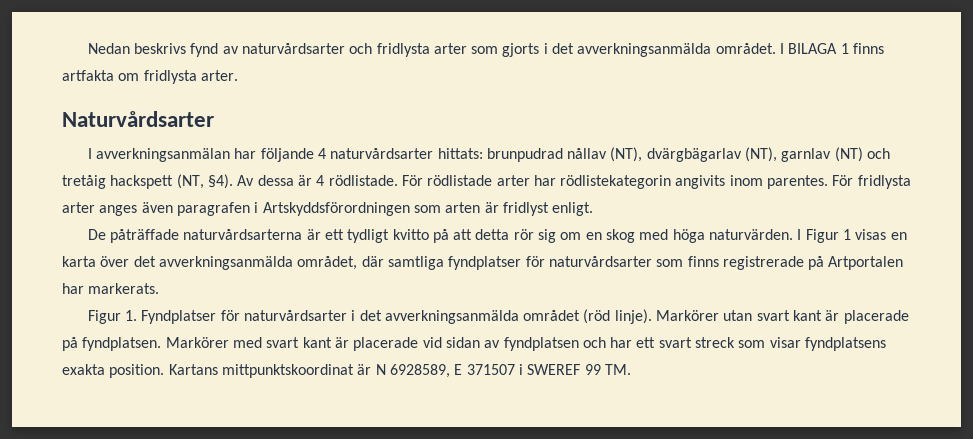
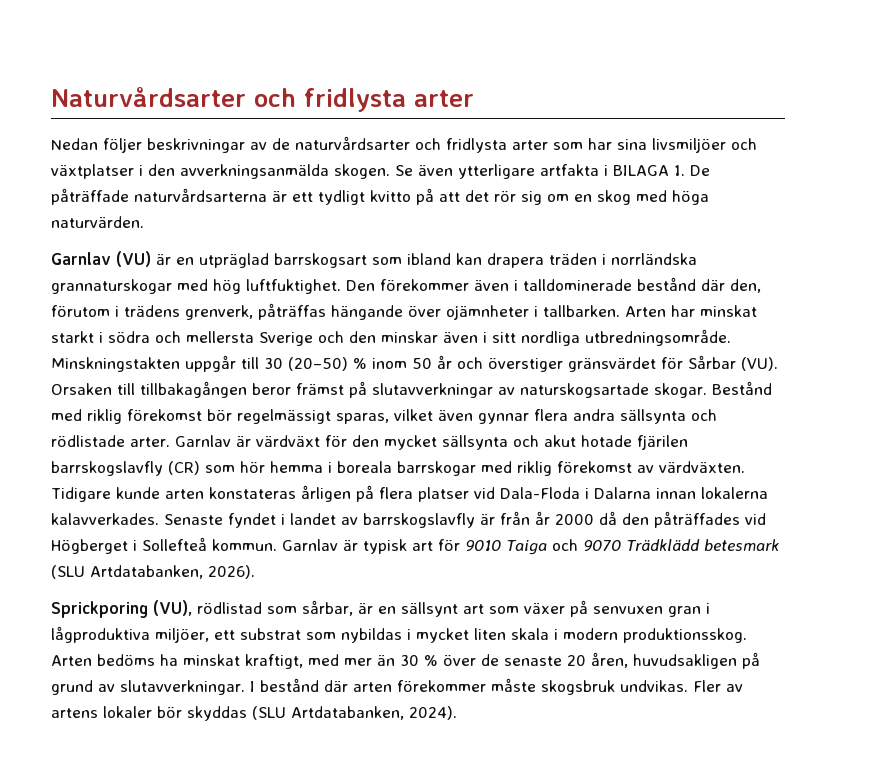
[87,43,239,57] Nedan beskrivs fynd av -> [51,87,474,112] [51,138,290,153] Naturvårdsarter och fridlysta arter // Nedan följer beskrivningar av de
[502,43,885,57] [62,70,238,84] [62,111,214,127] [87,147,891,162] [62,174,911,189] [62,202,594,216] gjorts i det avverkningsanmälda området. I BILAGA 1 finns artfakta om fridlysta arter. // Naturvårdsarter // I avverkningsanmälan har följande 4 naturvårdsarter hittats: brunpudrad nållav (NT), dvärgbägarlav (NT), garnlav (NT) och tretåig hackspett (NT, §4). Av dessa är 4 rödlistade. För rödlistade arter har rödlistekategorin angivits inom parentes. För fridlysta arter anges även paragrafen i Artskyddsförordningen som arten är fridlyst enligt. // -> [588,138,757,153] [51,164,685,179] har sina livsmiljöer och växtplatser i den avverkningsanmälda skogen. Se även ytterligare artfakta i BILAGA 1.
[475,229,510,240] detta -> [465,190,489,202] det
[797,229,907,243] [62,256,904,270] [62,283,160,294] [87,309,909,324] [62,337,887,351] [62,364,631,378] I Figur 1 visas en karta över det avverkningsanmälda området, där samtliga fyndplatser för naturvårdsarter som finns registrerade på Artportalen har markerats. // Figur 1. Fyndplatser för naturvårdsarter i det avverkningsanmälda området (röd linje). Markörer utan svart kant är placerade på fyndplatsen. Markörer med svart kant är placerade vid sidan av fyndplatsen och har ett svart streck som visar fyndplatsens exakta position. Kartans mittpunktskoordinat är N 6928589, E 371507 i SWEREF 99 TM. -> [51,251,697,268] [51,277,761,294] [51,303,757,320] [51,329,731,346] [51,355,778,372] [51,381,772,398] [51,409,717,424] [51,435,688,450] [51,461,745,476] [51,485,768,502] [51,511,766,528] [51,537,779,555] [51,565,255,579] [51,600,710,618] [51,626,747,643] [51,652,760,669] [51,678,743,695] [51,706,457,721] // Garnlav (VU) är en utpräglad barrskogsart som ibland kan drapera träden i norrländska grannaturskogar med hög luftfuktighet. Den förekommer även i talldominerade bestånd där den, förutom i trädens grenverk, påträffas hängande över ojämnheter i tallbarken. Arten har minskat starkt i södra och mellersta Sverige och den minskar även i sitt nordliga utbredningsområde. Minskningstakten uppgår till 30 (20–50) % inom 50 år och överstiger gränsvärdet för Sårbar (VU). Orsaken till tillbakagången beror främst på slutavverkningar av naturskogsartade skogar. Bestånd med riklig förekomst bör regelmässigt sparas, vilket även gynnar flera andra sällsynta och rödlistade arter. Garnlav är värdväxt för den mycket sällsynta och akut hotade fjärilen barrskogslavfly (CR) som hör hemma i boreala barrskogar med riklig förekomst av värdväxten. Tidigare kunde arten konstateras årligen på flera platser vid Dala-Floda i Dalarna innan lokalerna kalavverkades. Senaste fyndet i landet av barrskogslavfly är från år 2000 då den påträffades vid Högberget i Sollefteå kommun. Garnlav är typisk art för 9010 Taiga och 9070 Trädklädd betesmark (SLU Artdatabanken, 2026). // Sprickporing (VU), rödlistad som sårbar, är en sällsynt art som växer på senvuxen gran i lågproduktiva miljöer, ett substrat som nybildas i mycket liten skala i modern produktionsskog. Arten bedöms ha minskat kraftigt, med mer än 30 % över de senaste 20 åren, huvudsakligen på grund av slutavverkningar. I bestånd där arten förekommer måste skogsbruk undvikas. Fler av artens lokaler bör skyddas (SLU Artdatabanken, 2024).

